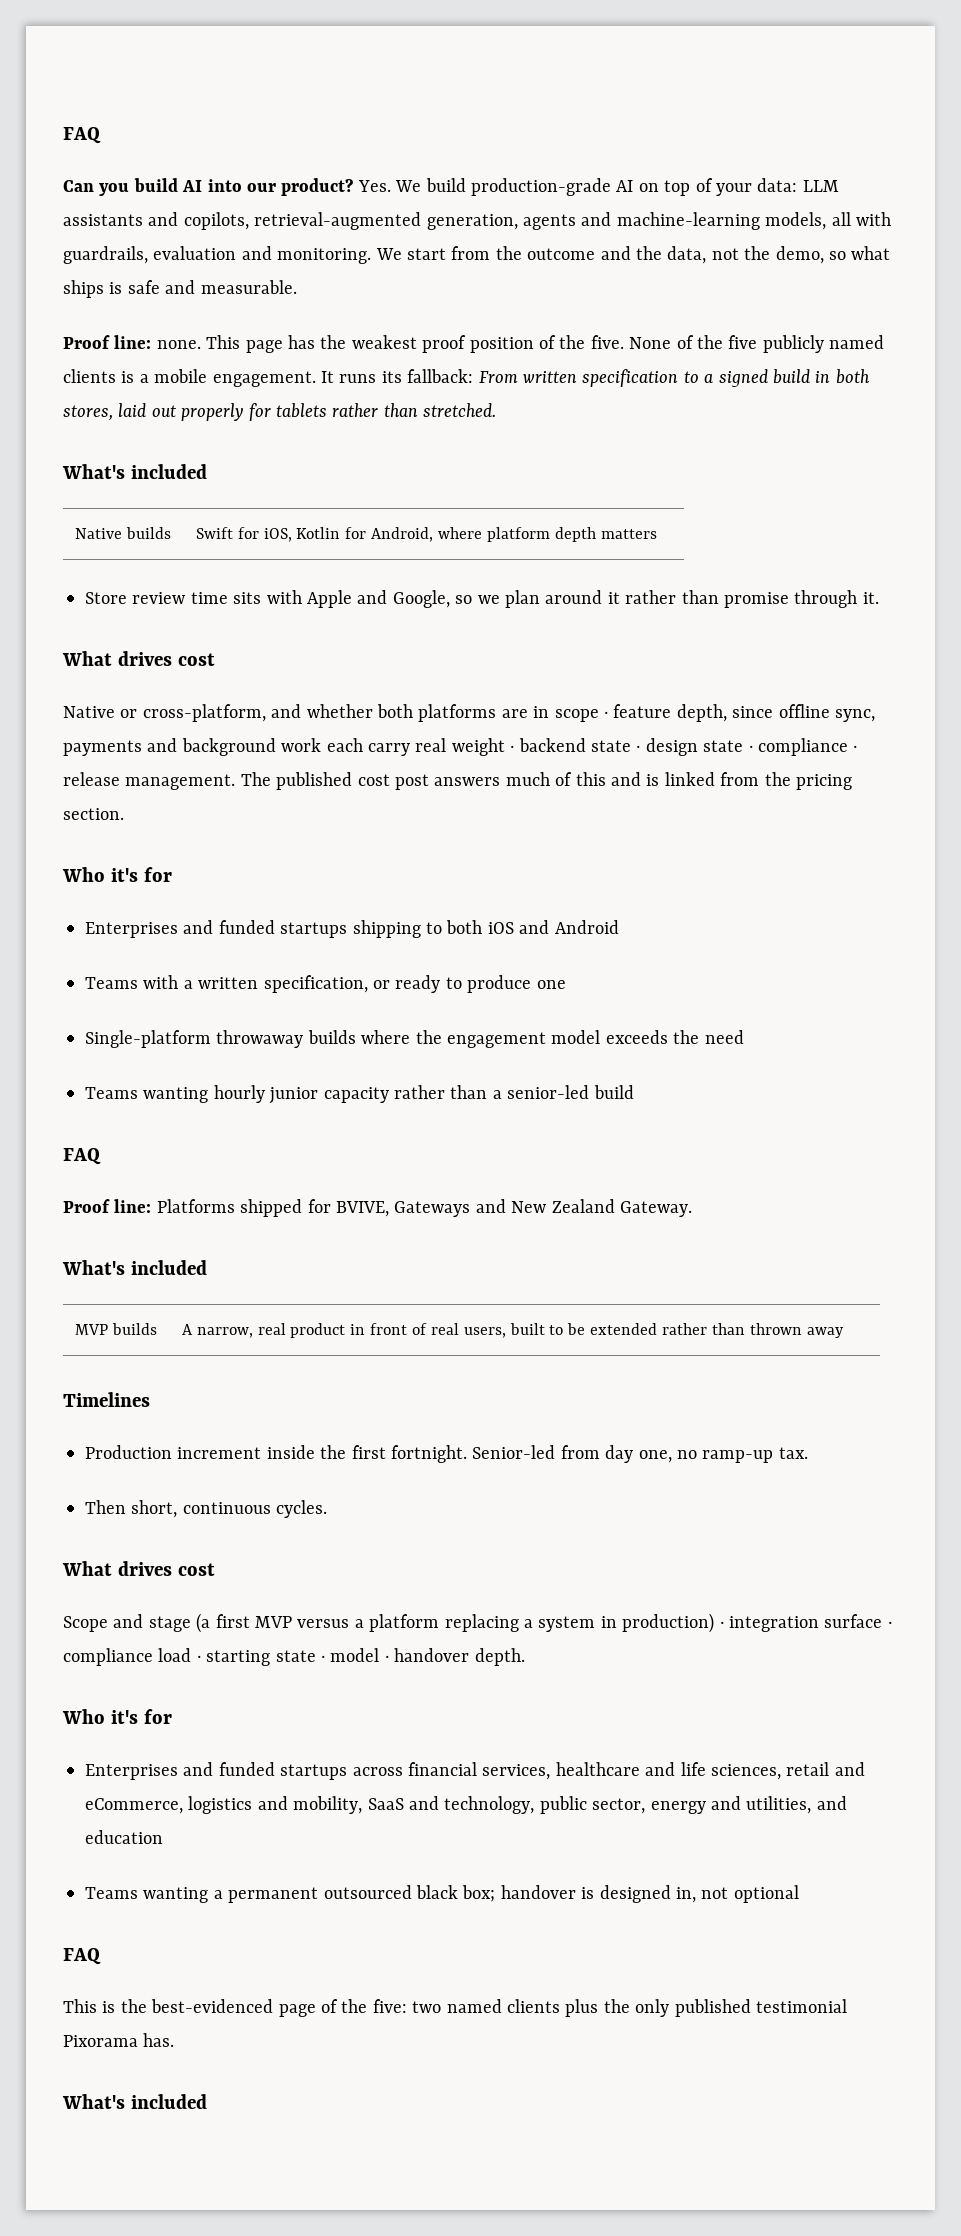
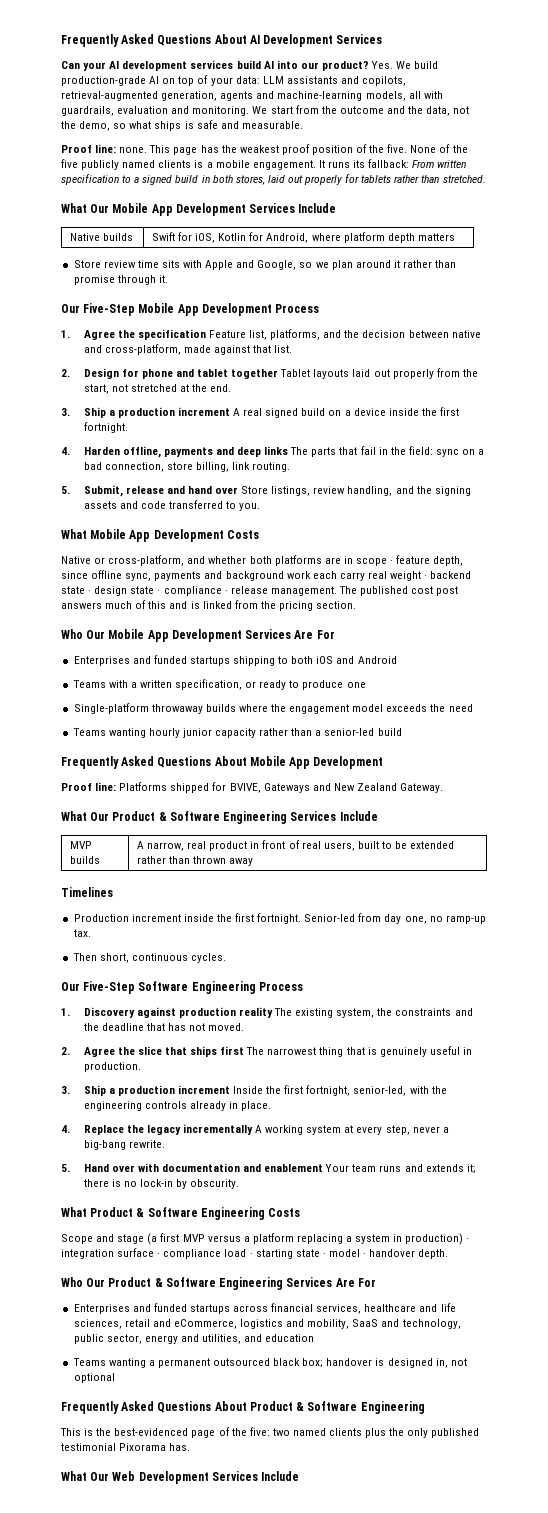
[63,127,101,144] [63,180,130,196] FAQ // Can you -> [61,34,383,47] [61,60,234,71] Frequently Asked Questions About AI Development Services // Can your AI development services
[62,464,207,479] What's included -> [61,203,337,216] What Our Mobile App Development Services Include
[62,651,215,666] What drives cost -> [61,303,320,316] [61,329,481,340] [83,344,293,355] [61,368,478,379] [83,384,232,394] [61,407,459,418] [83,422,128,433] [61,446,485,458] [83,462,291,472] [61,485,471,497] [83,500,261,511] [61,529,259,542] Our Five-Step Mobile App Development Process // 1. Agree the specification Feature list, platforms, and the decision between native and cross-platform, made against that list. // 2. Design for phone and tablet together Tablet layouts laid out properly from the start, not stretched at the end. // 3. Ship a production increment A real signed build on a device inside the first fortnight. // 4. Harden offline, payments and deep links The parts that fail in the field: sync on a bad connection, store billing, link routing. // 5. Submit, release and hand over Store listings, review handling, and the signing assets and code transferred to you. // What Mobile App Development Costs
[110,867,172,882] it's for -> [86,629,335,642] Our Mobile App Development Services Are For
[63,1148,101,1165] FAQ -> [61,756,384,769] Frequently Asked Questions About Mobile App Development
[62,1260,207,1275] What's included -> [61,811,378,824] What Our Product & Software Engineering Services Include
[62,1561,215,1576] What drives cost -> [61,981,303,994] [61,1007,473,1018] [83,1023,245,1031] [61,1046,472,1057] [83,1062,141,1072] [61,1085,447,1096] [83,1101,272,1111] [61,1124,449,1135] [83,1140,165,1150] [61,1163,476,1174] [83,1179,240,1189] [61,1207,301,1220] Our Five-Step Software Engineering Process // 1. Discovery against production reality The existing system, the constraints and the deadline that has not moved. // 2. Agree the slice that ships first The narrowest thing that is genuinely useful in production. // 3. Ship a production increment Inside the first fortnight, senior-led, with the engineering controls already in place. // 4. Replace the legacy incrementally A working system at every step, never a big-bang rewrite. // 5. Hand over with documentation and enablement Your team runs and extends it; there is no lock-in by obscurity. // What Product & Software Engineering Costs
[110,1709,172,1724] it's for -> [86,1277,376,1290] Our Product & Software Engineering Services Are For
[63,1948,101,1965] FAQ -> [61,1401,425,1414] Frequently Asked Questions About Product & Software Engineering
[62,2094,207,2109] What's included -> [61,1471,300,1484] What Our Web Development Services Include

